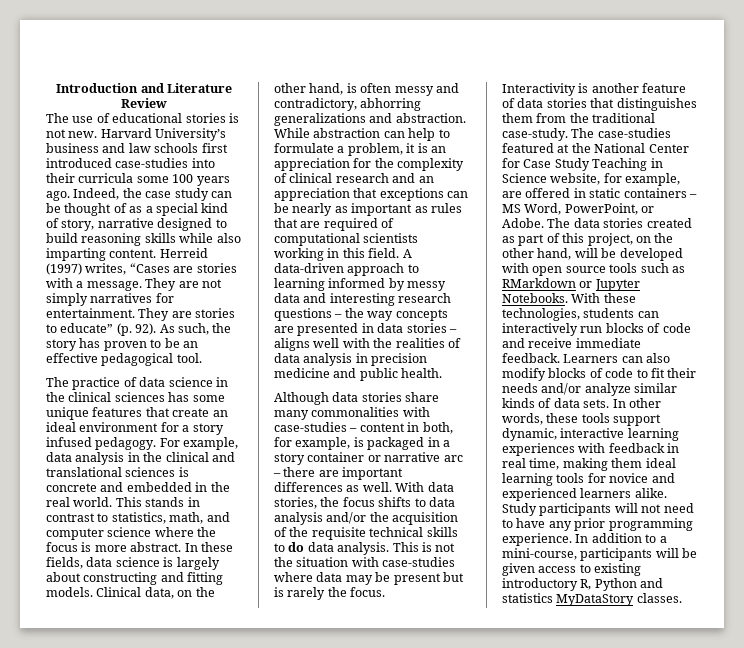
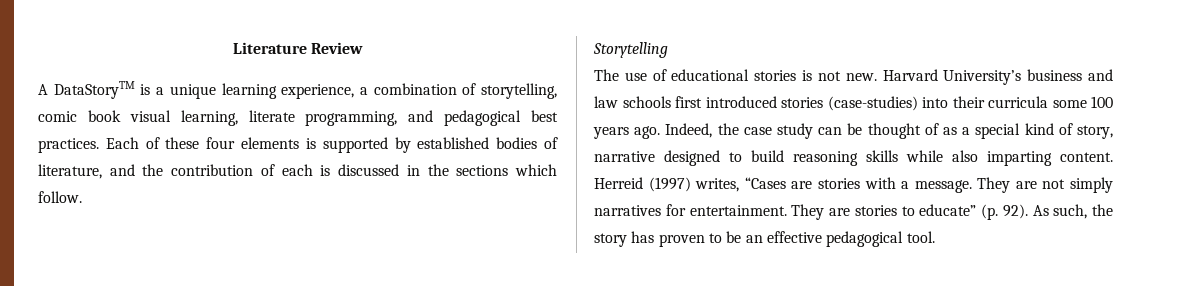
[56,83,164,93] Introduction and -> (232, 48) none
(167, 103) none -> [38,81,557,99] [38,110,558,126] [38,137,558,153] [38,164,558,179] [38,191,82,203] [593,42,668,58] // A DataStoryTM is a unique learning experience, a combination of storytelling, comic book visual learning, literate programming, and pedagogical best practices. Each of these four elements is supported by established bodies of literature, and the contribution of each is discussed in the sections which follow. // Storytelling
[115,158,189,168] case-studies -> [781,96,918,111] stories (case-studies)
[46,377,228,390] [46,392,225,402] [46,407,228,420] [46,422,224,435] [46,437,239,450] [46,452,235,465] [46,467,189,477] [46,482,230,492] [46,497,200,507] [46,512,230,524] [46,527,217,540] [46,542,233,552] [46,557,220,570] [46,572,224,585] [46,587,215,599] [274,83,459,96] [274,98,422,111] [274,113,466,126] [274,128,450,141] [274,143,446,156] [274,158,465,171] [274,173,434,183] [274,188,469,201] [274,203,462,216] [274,218,395,231] [274,233,419,246] [274,248,412,261] [274,263,419,276] [274,278,447,291] [274,293,452,306] [274,308,448,321] [274,323,457,336] [274,338,461,351] [274,353,428,366] [274,368,443,381] [274,392,440,405] [274,407,430,420] [274,422,453,434] [274,437,450,450] [274,452,463,465] [273,467,404,480] [274,482,454,492] [274,497,455,509] [274,512,459,525] [274,527,458,540] [274,542,456,555] [274,557,456,567] [274,572,464,585] [274,587,386,600] [502,83,687,96] [502,98,697,111] [502,113,656,123] [502,128,671,141] [502,143,689,153] [502,158,663,171] [502,173,681,186] [502,188,697,198] [502,203,655,215] [502,218,692,228] [502,233,674,246] [502,248,683,261] [502,263,685,276] [502,278,640,291] [502,293,636,303] [502,308,659,321] [502,323,691,336] [502,338,641,348] [502,353,671,363] [502,368,697,381] [502,383,678,396] [502,398,661,408] [502,413,662,426] [502,428,679,441] [502,443,680,456] [502,458,676,471] [502,473,675,486] [502,488,667,501] [502,503,694,516] [502,518,693,531] [502,533,667,546] [502,548,698,561] [502,563,642,576] [502,578,664,591] [502,593,682,606] // The practice of data science in the clinical sciences has some unique features that create an ideal environment for a story infused pedagogy. For example, data analysis in the clinical and translational sciences is concrete and embedded in the real world. This stands in contrast to statistics, math, and computer science where the focus is more abstract. In these fields, data science is largely about constructing and fitting models. Clinical data, on the other hand, is often messy and contradictory, abhorring generalizations and abstraction. While abstraction can help to formulate a problem, it is an appreciation for the complexity of clinical research and an appreciation that exceptions can be nearly as important as rules that are required of computational scientists working in this field. A data-driven approach to learning informed by messy data and interesting research questions – the way concepts are presented in data stories – aligns well with the realities of data analysis in precision medicine and public health. // Although data stories share many commonalities with case-studies – content in both, for example, is packaged in a story container or narrative arc – there are important differences as well. With data stories, the focus shifts to data analysis and/or the acquisition of the requisite technical skills to do data analysis. This is not the situation with case-studies where data may be present but is rarely the focus. // Interactivity is another feature of data stories that distinguishes them from the traditional case-study. The case-studies featured at the National Center for Case Study Teaching in Science website, for example, are offered in static containers – MS Word, PowerPoint, or Adobe. The data stories created as part of this project, on the other hand, will be developed with open source tools such as RMarkdown or Jupyter Notebooks. With these technologies, students can interactively run blocks of code and receive immediate feedback. Learners can also modify blocks of code to fit their needs and/or analyze similar kinds of data sets. In other words, these tools support dynamic, interactive learning experiences with feedback in real time, making them ideal learning tools for novice and experienced learners alike. Study participants will not need to have any prior programming experience. In addition to a mini-course, participants will be given access to existing introductory R, Python and statistics MyDataStory classes. -> (935, 237) none

